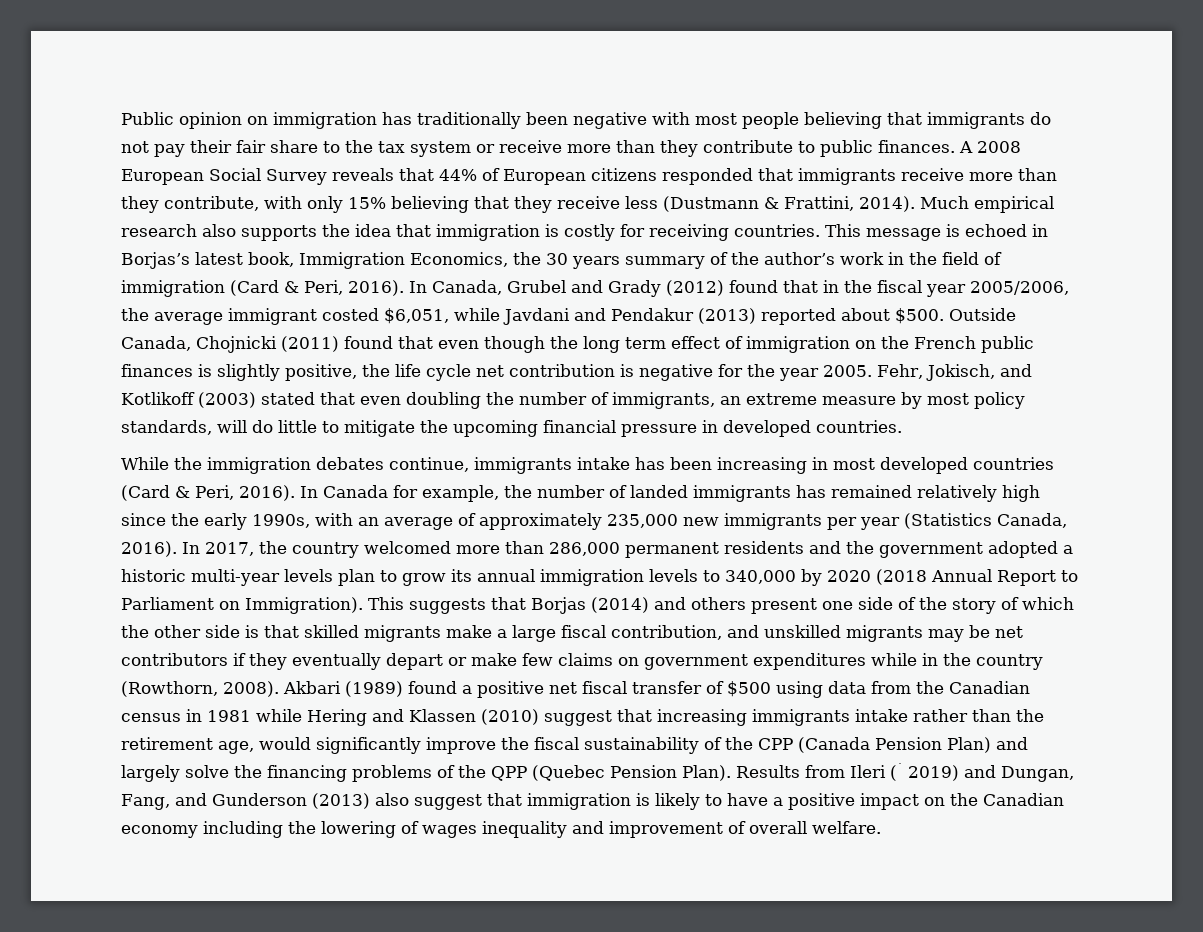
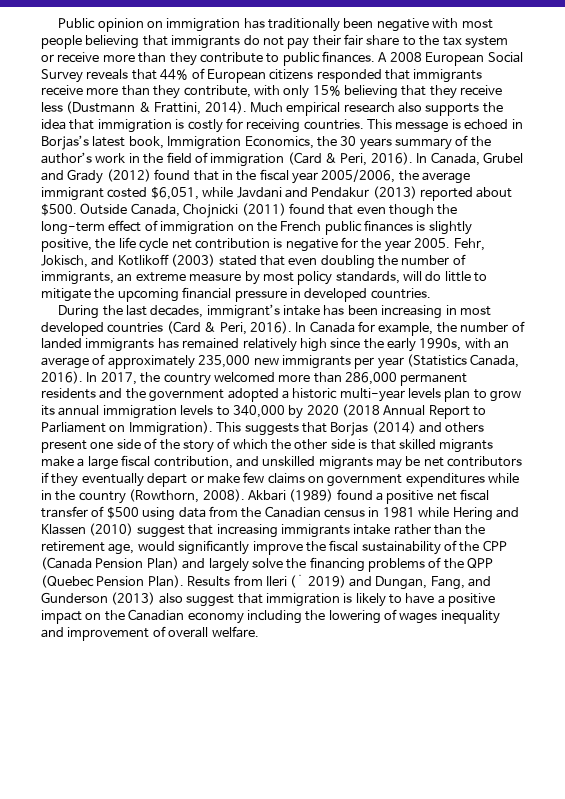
[583,336,666,353] long term -> [41,221,105,235] long-term
[121,457,572,474] While the immigration debates continue, immigrants -> [58,304,280,319] During the last decades, immigrant’s

